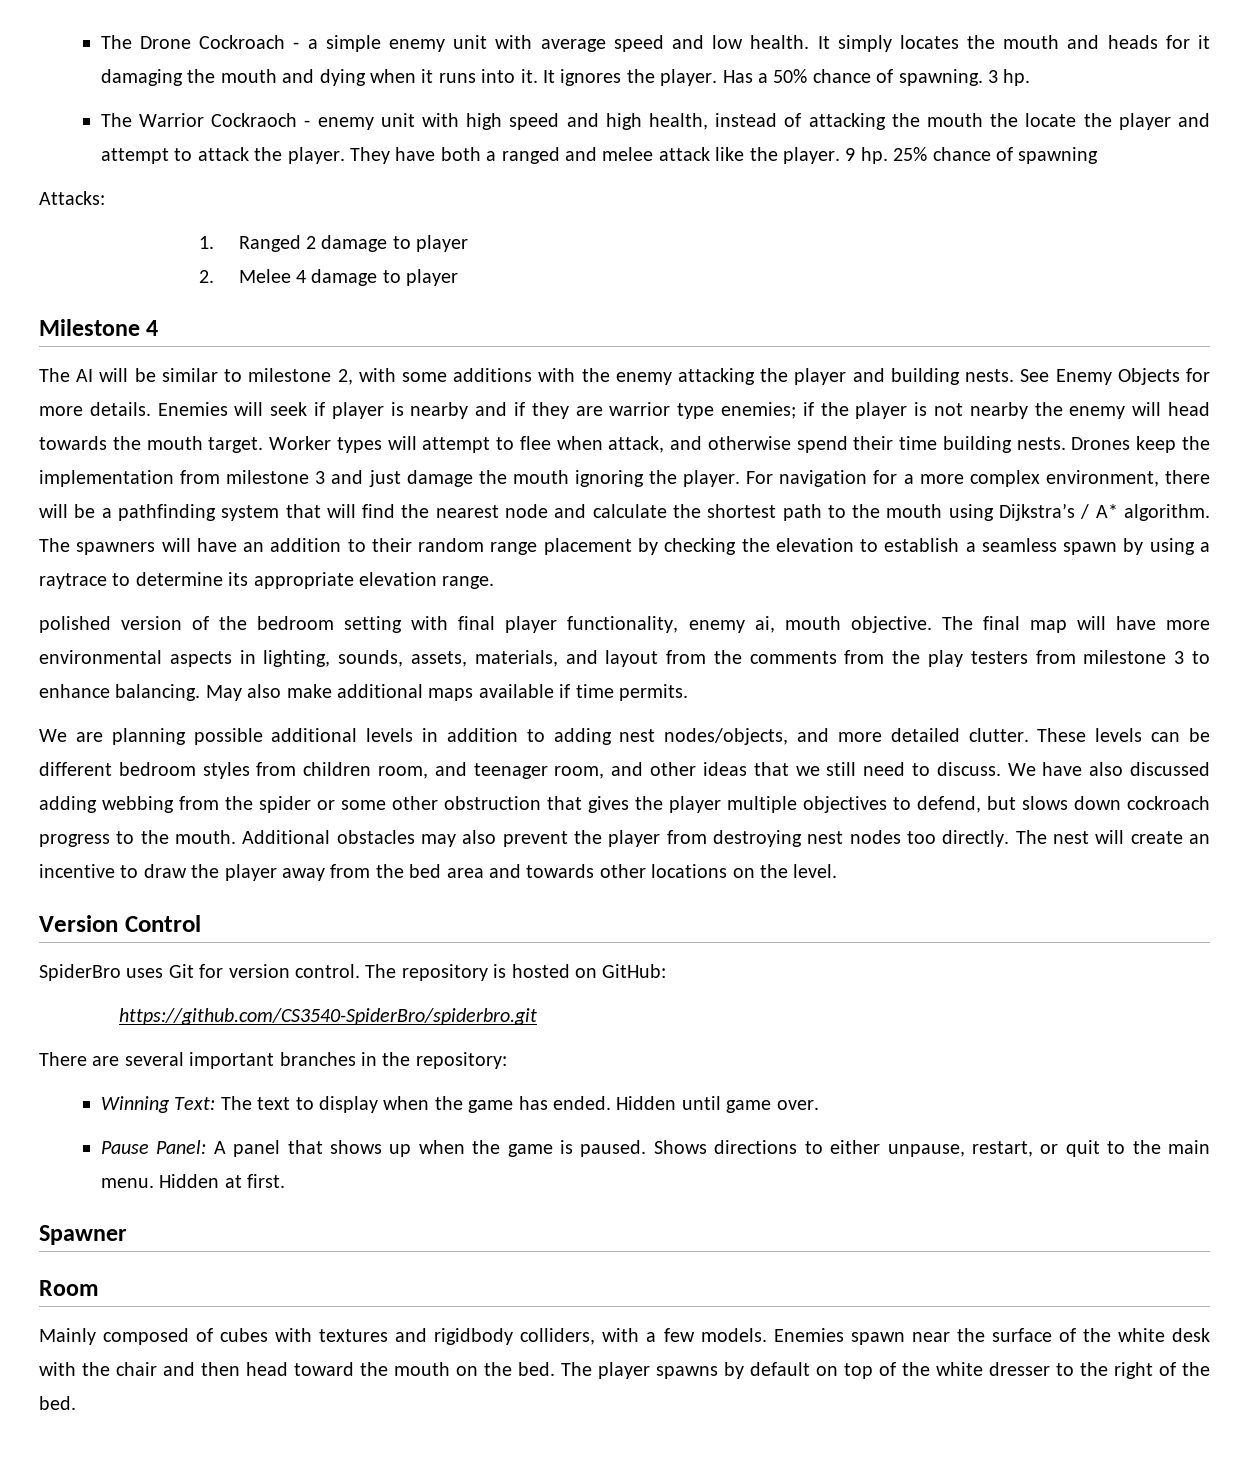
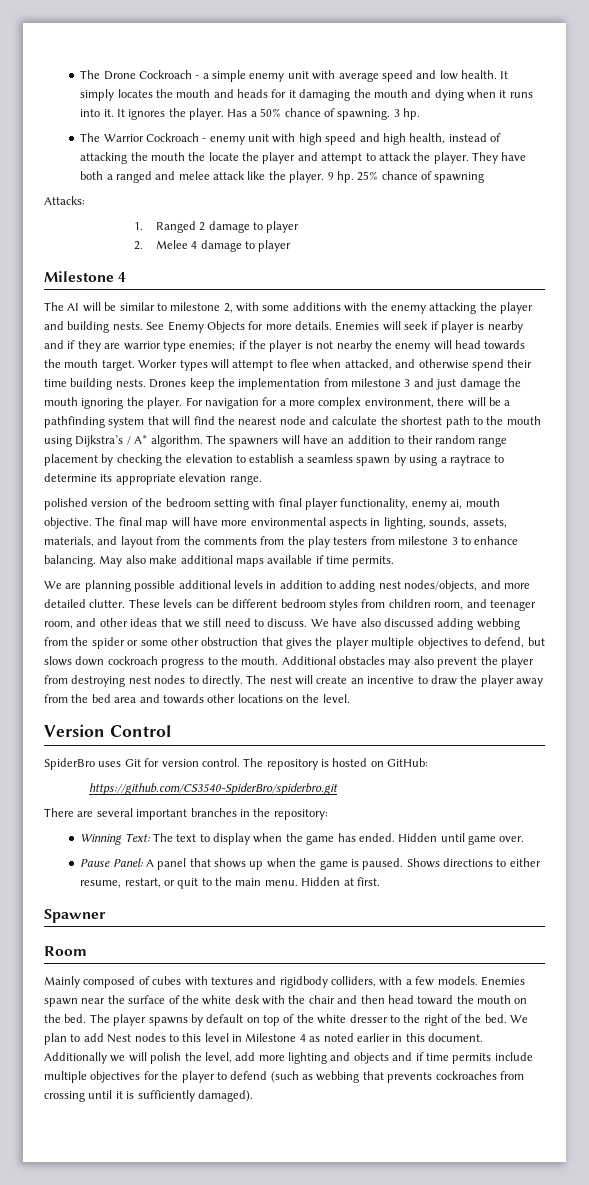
[211,113,298,127] Cockraoch -> [145,133,199,142] Cockroach
[608,436,665,453] attack, -> [344,359,392,370] attacked,
[907,831,937,844] too -> [188,676,199,684] to
[887,1144,965,1157] unpause, -> [80,880,122,888] resume,
(76, 1403) none -> [510,1015,529,1023] [44,1033,483,1045] [44,1052,533,1064] [44,1071,524,1083] [44,1090,253,1102] We plan to add Nest nodes to this level in Milestone 4 as noted earlier in this document. Additionally we will polish the level, add more lighting and objects and if time permits include multiple objectives for the player to defend (such as webbing that prevents cockroaches from crossing until it is sufficiently damaged).

